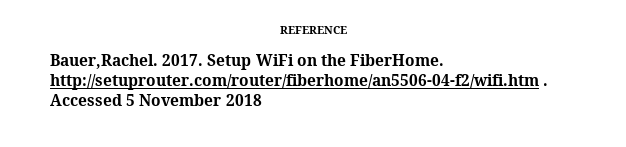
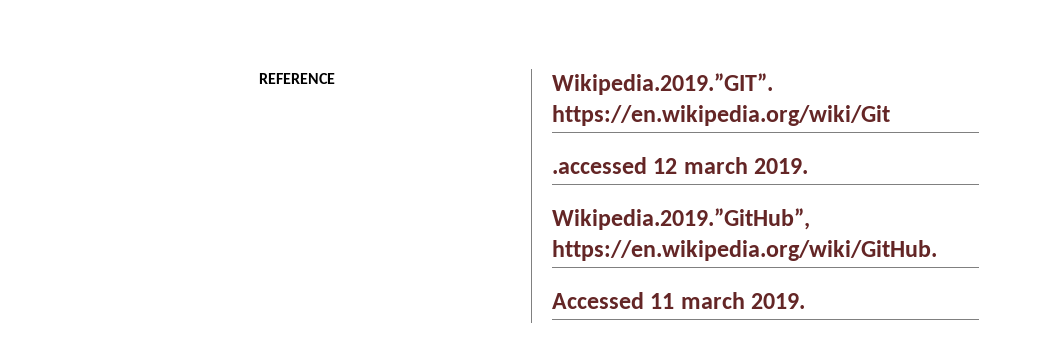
[50,54,445,70] [50,74,549,90] [50,94,262,106] Bauer,Rachel. 2017. Setup WiFi on the FiberHome. http://setuprouter.com/router/fiberhome/an5506-04-f2/wifi.htm . Accessed 5 November 2018 -> [552,73,773,95] [552,105,890,126] [552,157,809,174] [552,208,810,230] [552,240,937,261] [552,292,806,309] Wikipedia.2019.”GIT”. https://en.wikipedia.org/wiki/Git // .accessed 12 march 2019. // Wikipedia.2019.”GitHub”, https://en.wikipedia.org/wiki/GitHub. // Accessed 11 march 2019.

